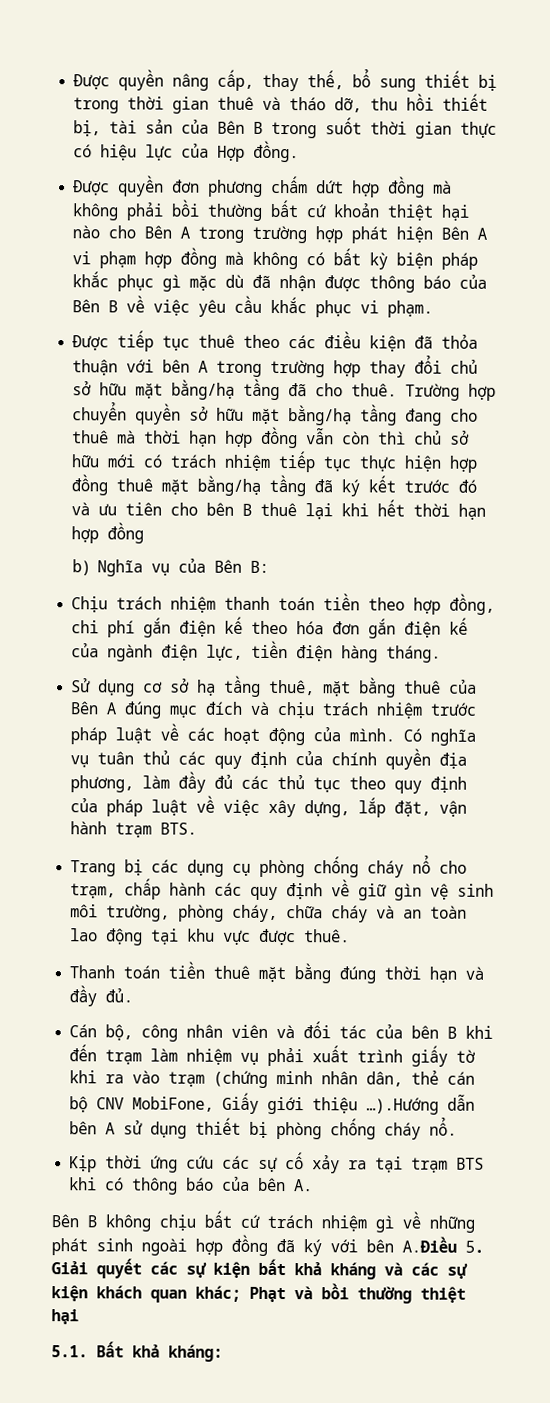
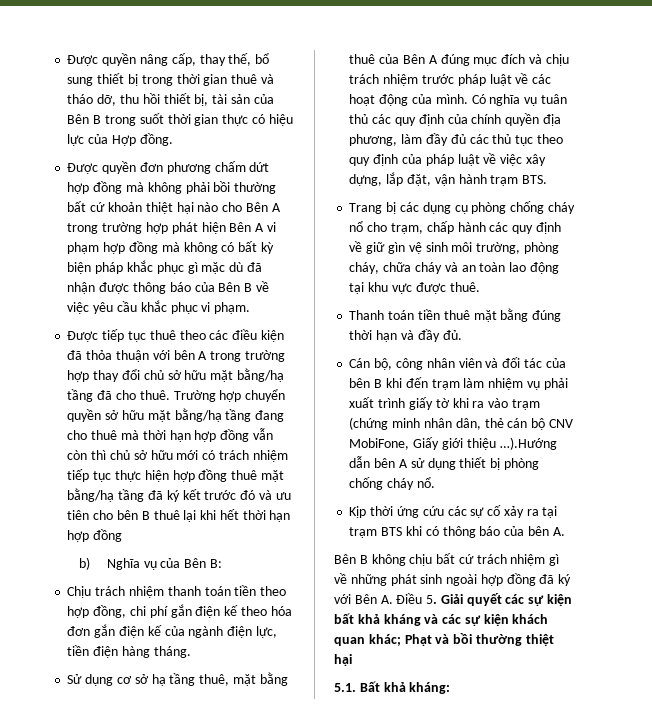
[366,1236,457,1253] bên A.Điều -> [354,593,423,604] Bên A. Điều

